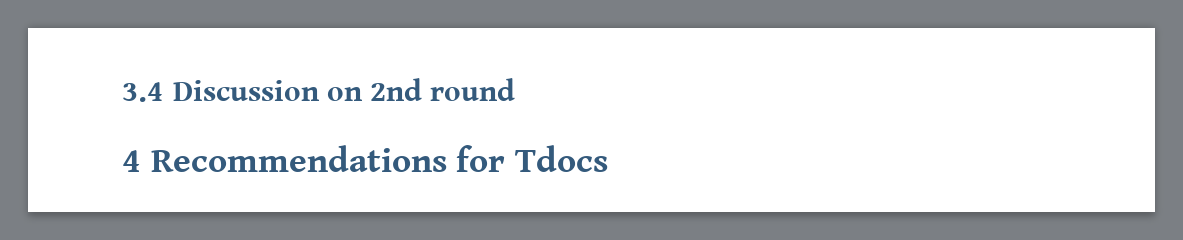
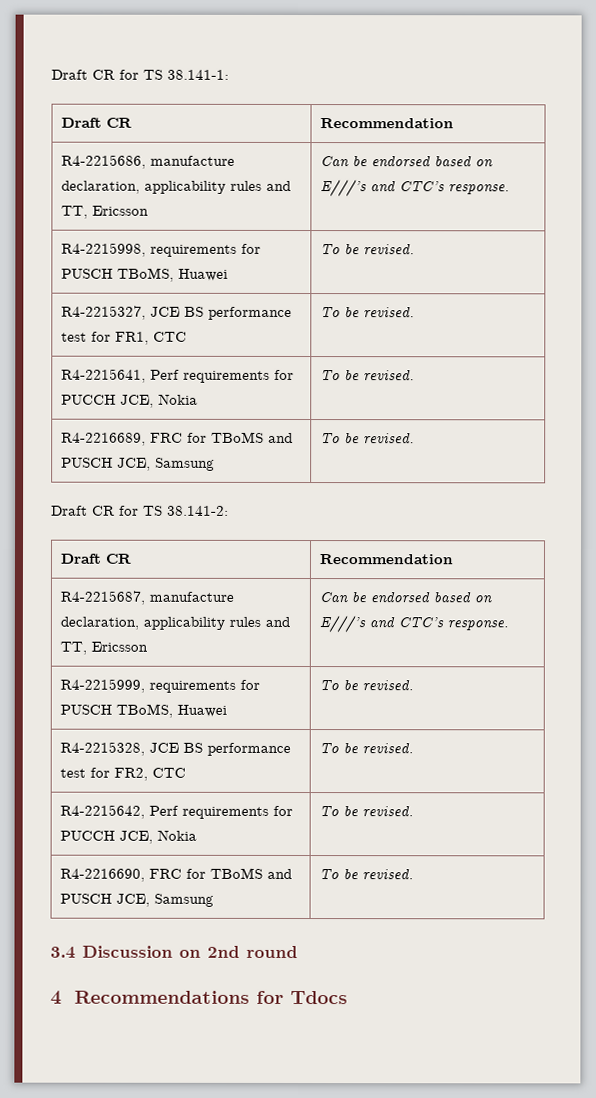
(122, 92) none -> [51,69,229,80] [60,117,132,128] [319,118,454,129] [60,154,235,169] [60,180,291,194] [60,205,149,219] [319,155,493,168] [319,179,510,198] [60,242,261,257] [60,267,228,282] [319,243,415,255] [60,305,292,320] [60,331,187,345] [319,306,415,318] [60,368,294,383] [60,393,198,408] [319,369,415,381] [60,431,293,446] [60,457,215,471] [319,432,415,444] [51,505,229,516] [59,553,131,564] [318,554,453,565] [59,590,234,605] [59,616,290,630] [59,641,148,655] [318,591,492,604] [318,615,509,634] [59,678,260,693] [59,703,227,718] [318,679,414,691] [59,741,291,756] [59,767,186,781] [318,742,414,754] [59,804,293,819] [59,829,197,844] [318,805,414,817] [59,867,292,882] [59,893,214,907] [318,868,414,880] Draft CR for TS 38.141-1: // Draft CR | Recommendation // R4-2215686, manufacture declaration, applicability rules and TT, Ericsson | Can be endorsed based on E///’s and CTC’s response. // R4-2215998, requirements for PUSCH TBoMS, Huawei | To be revised. // R4-2215327, JCE BS performance test for FR1, CTC | To be revised. // R4-2215641, Perf requirements for PUCCH JCE, Nokia | To be revised. // R4-2216689, FRC for TBoMS and PUSCH JCE, Samsung | To be revised. // Draft CR for TS 38.141-2: // Draft CR | Recommendation // R4-2215687, manufacture declaration, applicability rules and TT, Ericsson | Can be endorsed based on E///’s and CTC’s response. // R4-2215999, requirements for PUSCH TBoMS, Huawei | To be revised. // R4-2215328, JCE BS performance test for FR2, CTC | To be revised. // R4-2215642, Perf requirements for PUCCH JCE, Nokia | To be revised. // R4-2216690, FRC for TBoMS and PUSCH JCE, Samsung | To be revised. //

